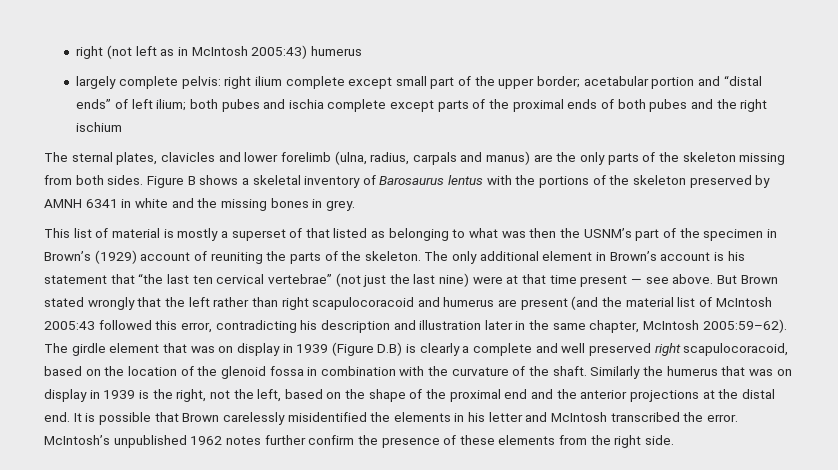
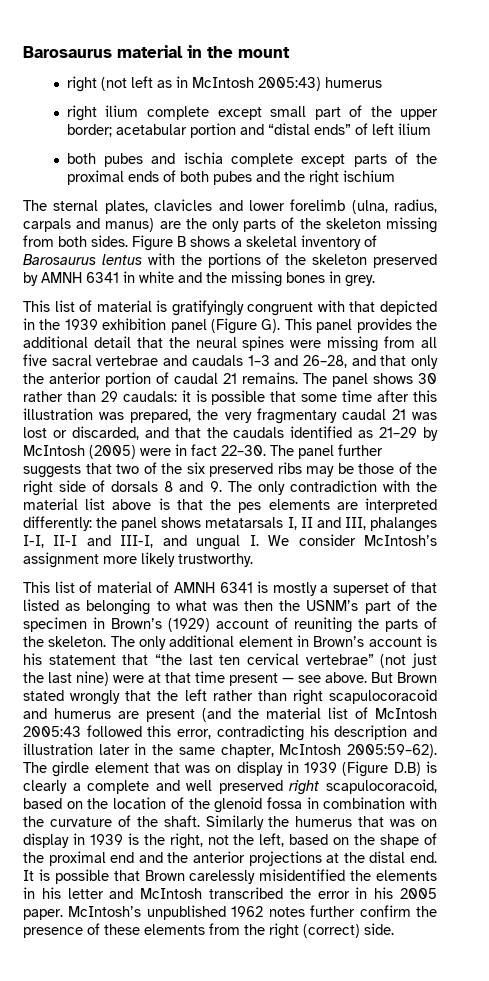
(76, 52) none -> [23,45,290,58] Barosaurus material in the mount //
[76,76,221,89] largely complete pelvis: -> (382, 82) none
[156,99,187,111] ilium; -> [397,123,431,135] ilium //
(174, 233) none -> [171,300,437,316] [23,318,437,334] [23,336,438,352] [23,354,438,369] [23,372,437,387] [23,390,438,405] [23,408,437,424] [23,426,438,441] [23,444,383,459] [23,462,437,478] [23,480,437,496] [23,498,438,513] [23,516,437,532] [23,534,438,550] [23,552,253,568] [23,581,269,593] gratifyingly congruent with that depicted in the 1939 exhibition panel (Figure G). This panel provides the additional detail that the neural spines were missing from all five sacral vertebrae and caudals 1–3 and 26–28, and that only the anterior portion of caudal 21 remains. The panel shows 30 rather than 29 caudals: it is possible that some time after this illustration was prepared, the very fragmentary caudal 21 was lost or discarded, and that the caudals identified as 21–29 by McIntosh (2005) were in fact 22–30. The panel further suggests that two of the six preserved ribs may be those of the right side of dorsals 8 and 9. The only contradiction with the material list above is that the pes elements are interpreted differently: the panel shows metatarsals I, II and III, phalanges I-I, II-I and III-I, and ungual I. We consider McIntosh’s assignment more likely trustworthy. // This list of material of AMNH 6341 is
[706,414,738,422] error. -> [317,887,438,899] [23,909,63,920] error in his 2005 paper.
(642, 441) none -> [303,924,360,938] (correct)

